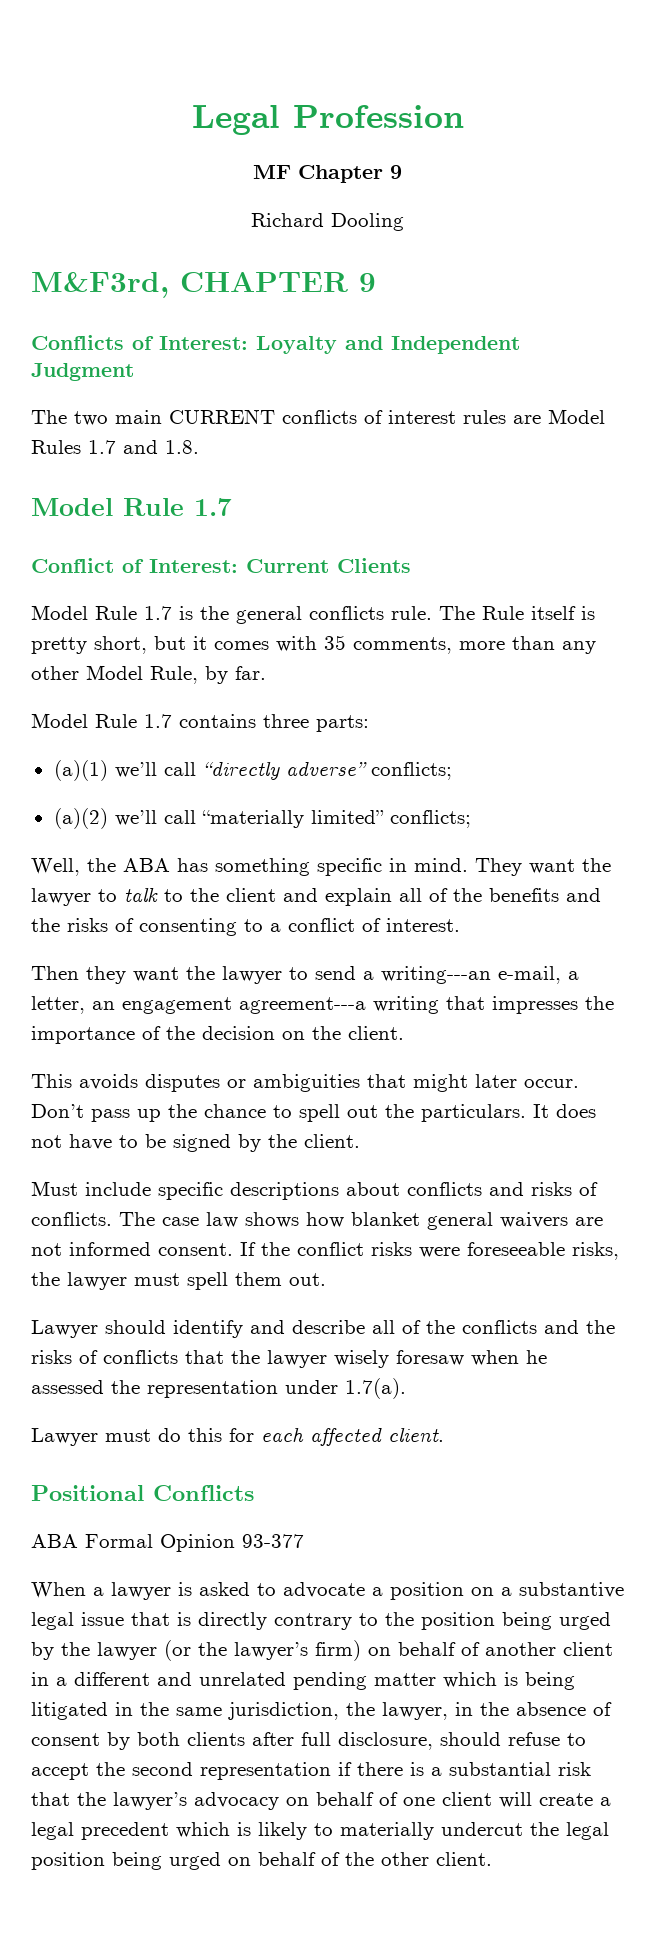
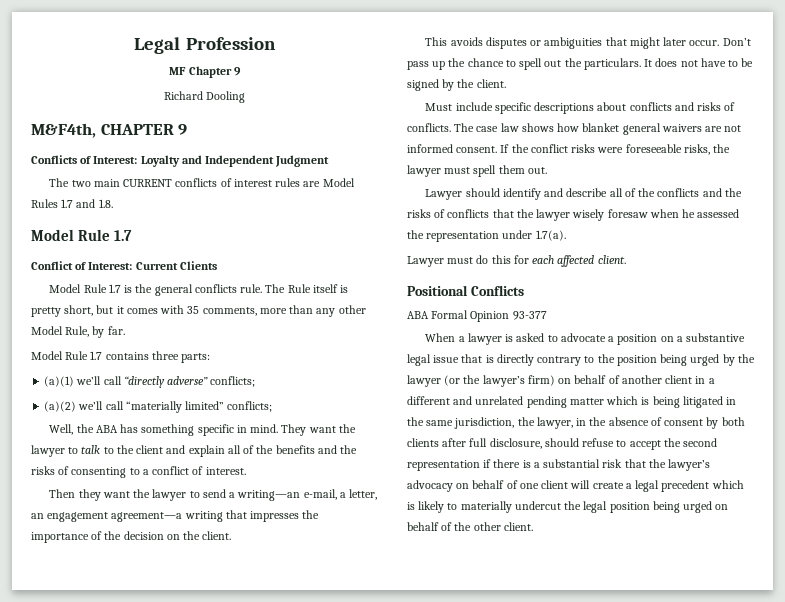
[31,272,169,298] M&F3rd, -> [31,123,96,138] M&F4th,
[381,966,491,984] writing---an -> [237,490,301,501] writing—an
[239,997,366,1014] agreement---a -> [111,512,183,522] agreement—a

